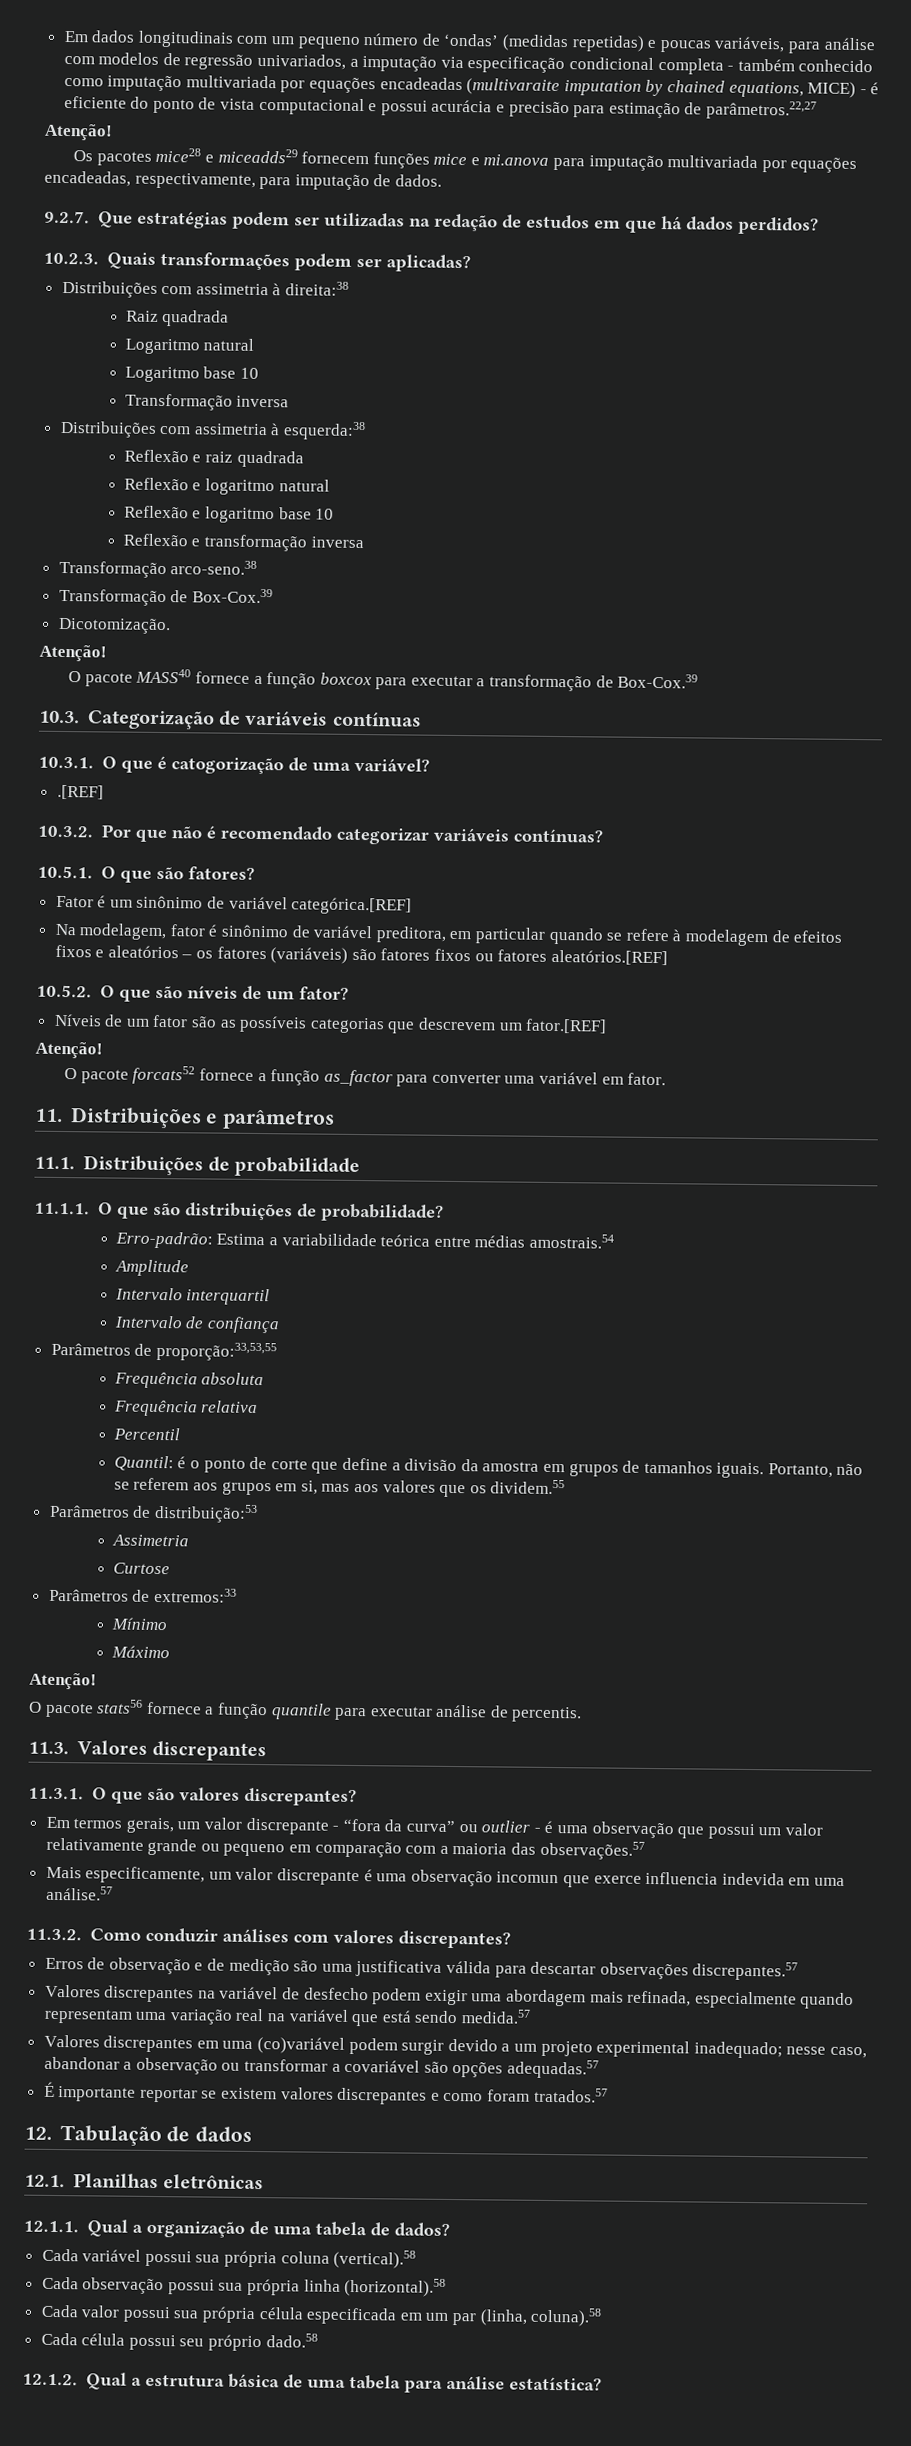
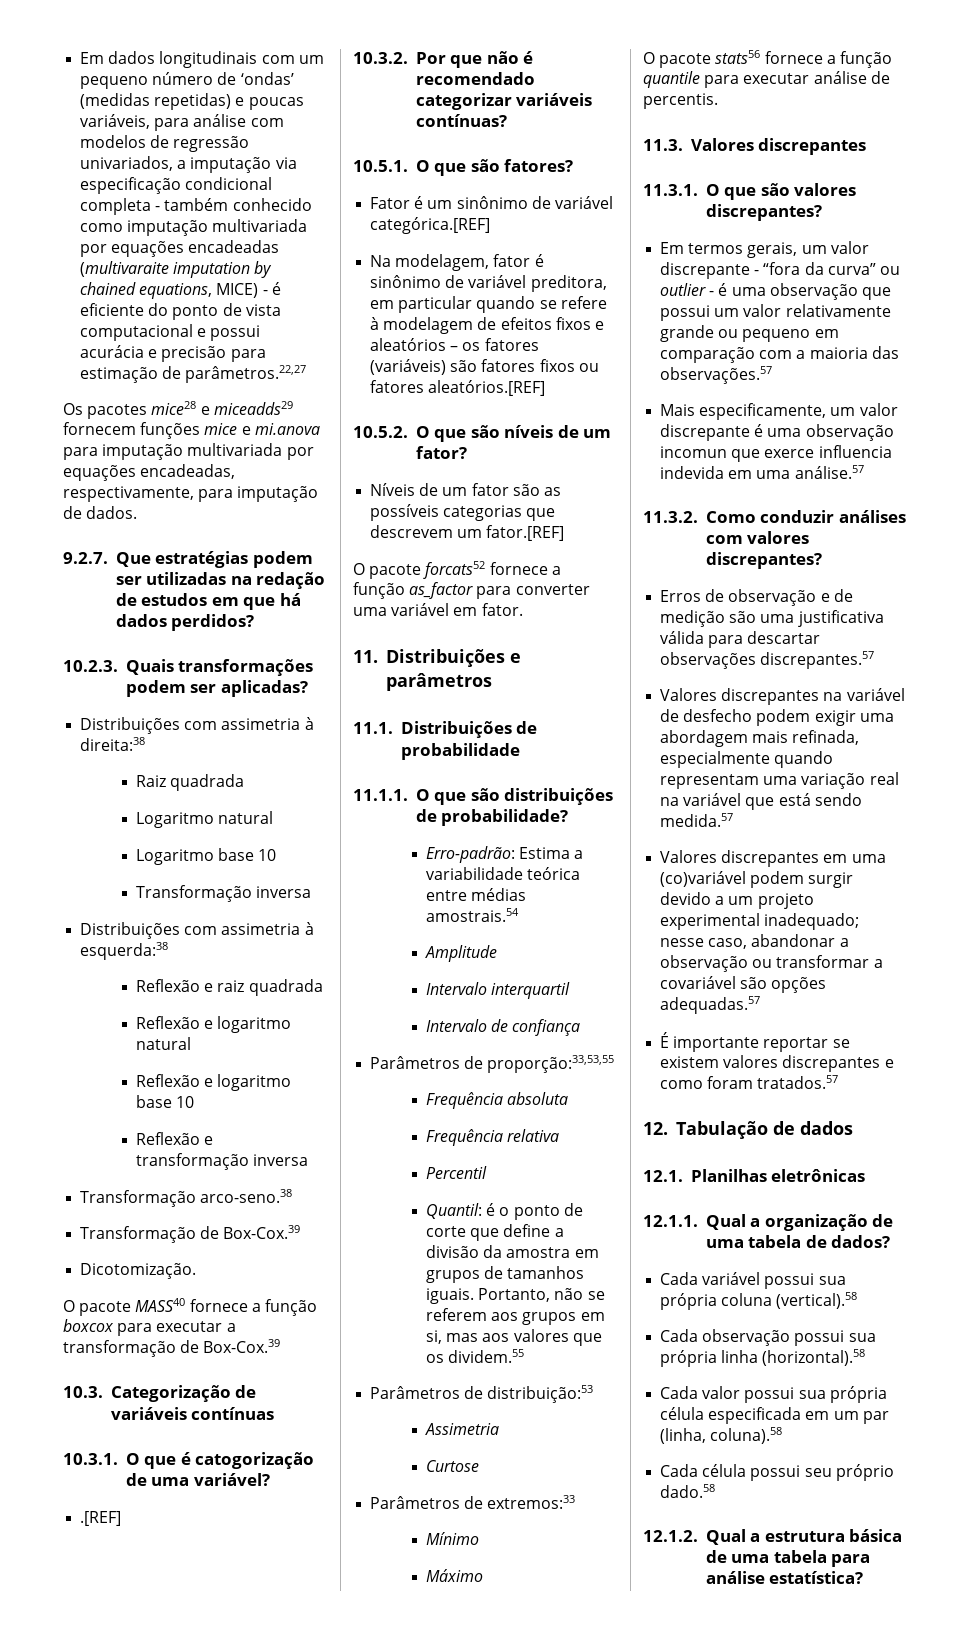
[44,123,113,141] // Atenção! -> (307, 374) none
[39,644,107,662] // Atenção! -> (197, 1271) none
[35,1041,103,1059] // Atenção! -> (565, 533) none
[29,1672,97,1690] // Atenção! -> (483, 1575) none

